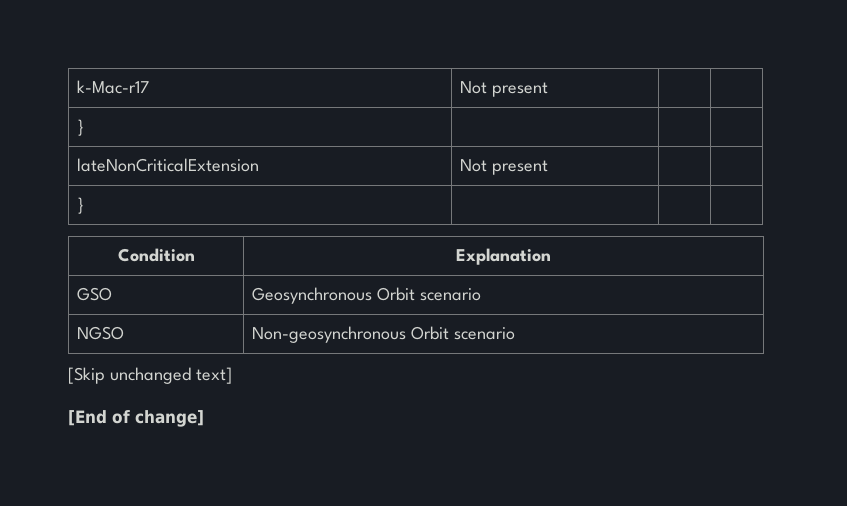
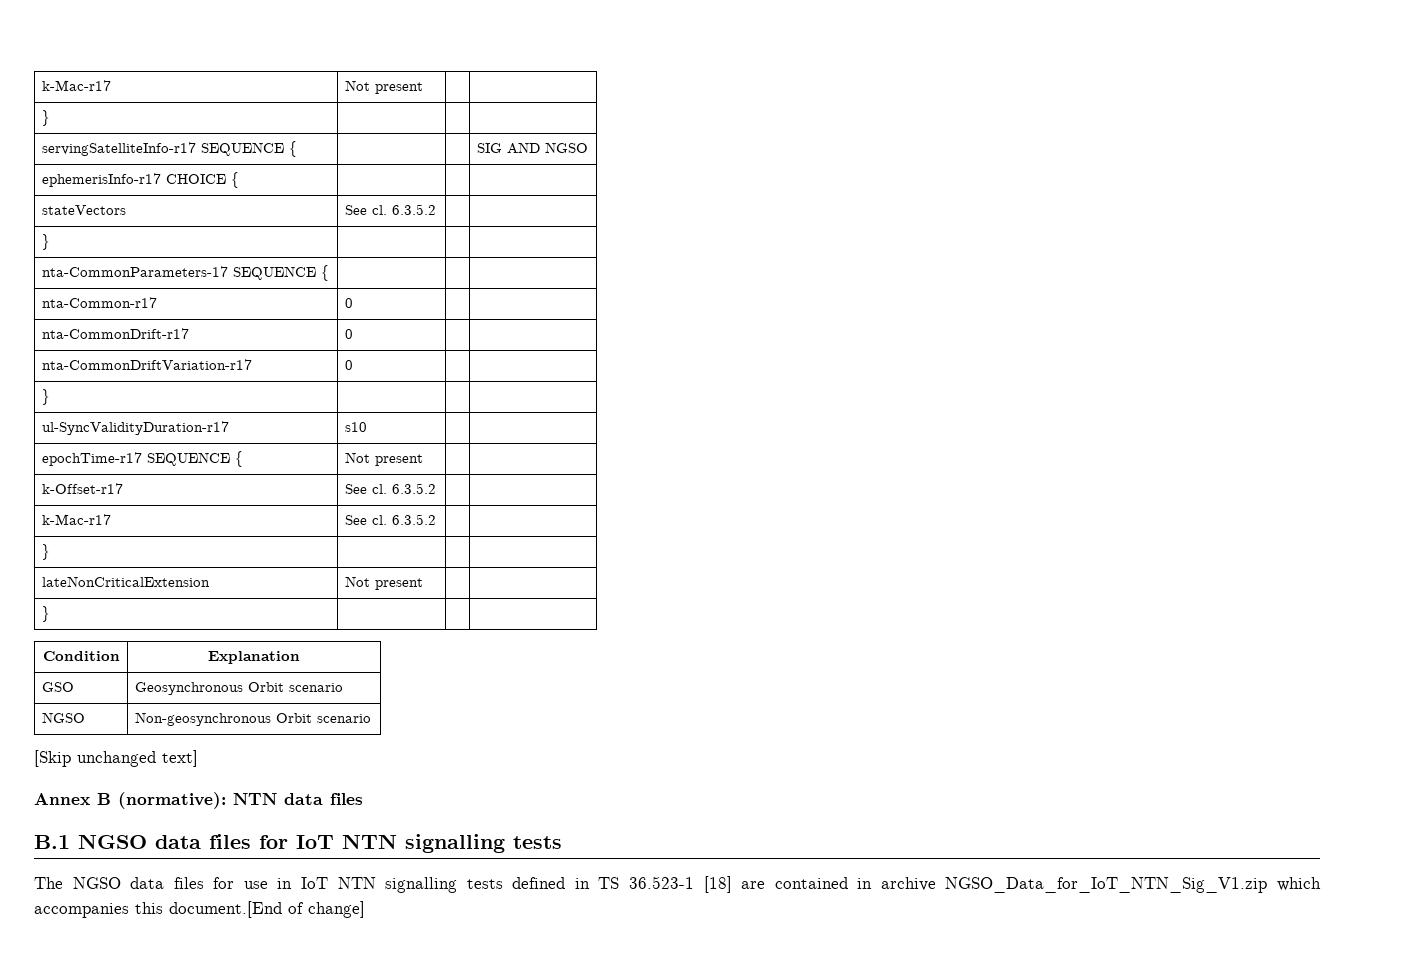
(85, 127) none -> [41,141,297,157] [476,142,588,154] [41,172,239,188] [41,205,126,215] [344,204,436,215] [41,234,50,250] [41,265,329,281] [41,297,157,308] [344,298,353,308] [41,328,189,339] [344,329,353,339] [41,359,252,370] [344,360,353,370] [41,389,50,405] [41,421,229,435] [344,422,367,432] [41,451,243,467] [344,452,423,466] [41,483,123,494] [344,483,436,494] [41,514,111,525] [344,514,436,525] [41,544,50,560] // servingSatelliteInfo-r17 SEQUENCE { | | | SIG AND NGSO // ephemerisInfo-r17 CHOICE { | | | // stateVectors | See cl. 6.3.5.2 | | // } | | | // nta-CommonParameters-17 SEQUENCE { | | | // nta-Common-r17 | 0 | | // nta-CommonDrift-r17 | 0 | | // nta-CommonDriftVariation-r17 | 0 | | // } | | | // ul-SyncValidityDuration-r17 | s10 | | // epochTime-r17 SEQUENCE { | Not present | | // k-Offset-r17 | See cl. 6.3.5.2 | | // k-Mac-r17 | See cl. 6.3.5.2 | | // } | | |
[68,410,107,426] [End -> [34,792,363,809] [34,834,562,853] [34,876,1321,893] [34,901,282,918] Annex B (normative): NTN data files // B.1 NGSO data files for IoT NTN signalling tests // The NGSO data files for use in IoT NTN signalling tests defined in TS 36.523-1 [18] are contained in archive NGSO_Data_for_IoT_NTN_Sig_V1.zip which accompanies this document.[End

